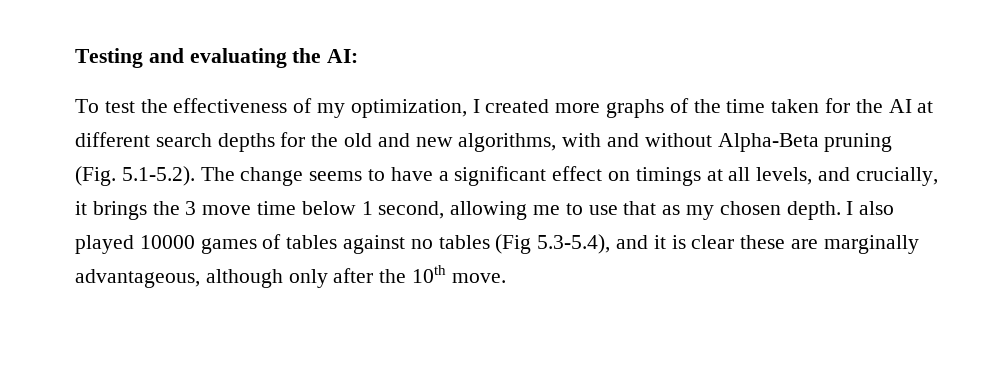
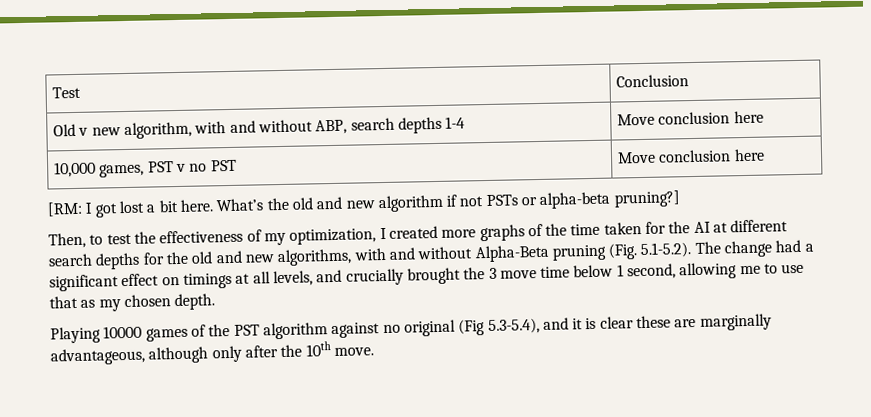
[75,48,359,68] [75,99,99,113] Testing and evaluating the AI: // To -> [52,86,82,99] [616,74,690,88] [53,116,466,140] [617,110,764,126] [54,159,237,178] [617,148,765,164] [47,190,681,218] [48,232,104,249] Test | Conclusion // Old v new algorithm, with and without ABP, search depths 1-4 | Move conclusion here // 10,000 games, PST v no PST | Move conclusion here // [RM: I got lost a bit here. What’s the old and new algorithm if not PSTs or alpha-beta pruning?] // Then, to
[309,167,433,181] seems to have -> [775,239,802,253] had
[855,167,938,186] [75,201,147,220] crucially, it brings -> [345,267,461,286] crucially brought
[846,201,895,215] [75,234,338,254] I also played 10000 games of tables -> [50,322,328,344] // Playing 10000 games of the PST algorithm
[438,235,490,249] tables -> [403,319,456,337] original

